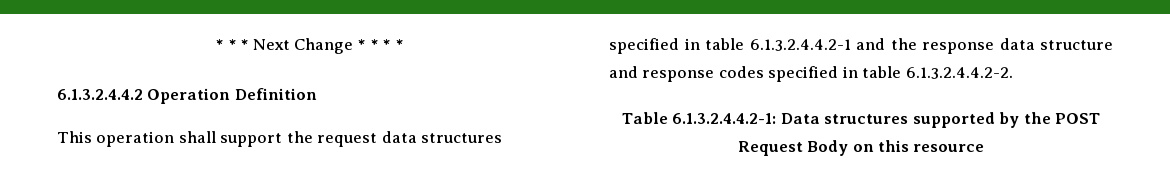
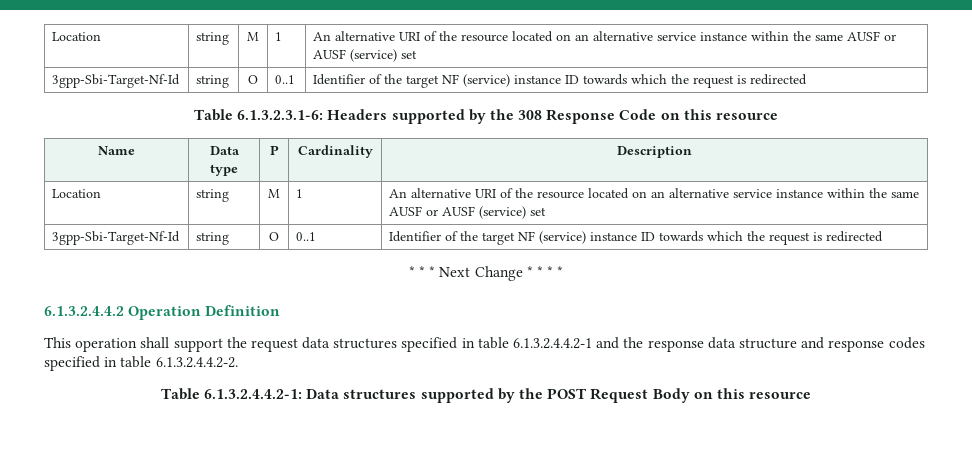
(215, 44) none -> [52,32,102,41] [196,32,230,45] [247,32,259,41] [275,32,283,41] [313,31,897,42] [313,49,418,62] [52,74,181,88] [196,75,230,88] [248,75,258,84] [275,75,296,84] [313,74,808,88] [193,109,779,124] [98,146,135,155] [209,146,240,155] [210,164,238,176] [269,145,279,155] [297,145,373,158] [617,146,692,158] [52,189,102,198] [196,189,230,202] [268,189,280,198] [296,189,304,198] [389,188,920,199] [389,206,547,219] [52,231,181,245] [196,232,230,245] [269,232,279,241] [296,232,317,241] [389,231,884,245] Location | string | M | 1 | An alternative URI of the resource located on an alternative service instance within the same AUSF or AUSF (service) set // 3gpp-Sbi-Target-Nf-Id | string | O | 0..1 | Identifier of the target NF (service) instance ID towards which the request is redirected // Table 6.1.3.2.3.1-6: Headers supported by the 308 Response Code on this resource // Name | Data type | P | Cardinality | Description // Location | string | M | 1 | An alternative URI of the resource located on an alternative service instance within the same AUSF or AUSF (service) set // 3gpp-Sbi-Target-Nf-Id | string | O | 0..1 | Identifier of the target NF (service) instance ID towards which the request is redirected //

